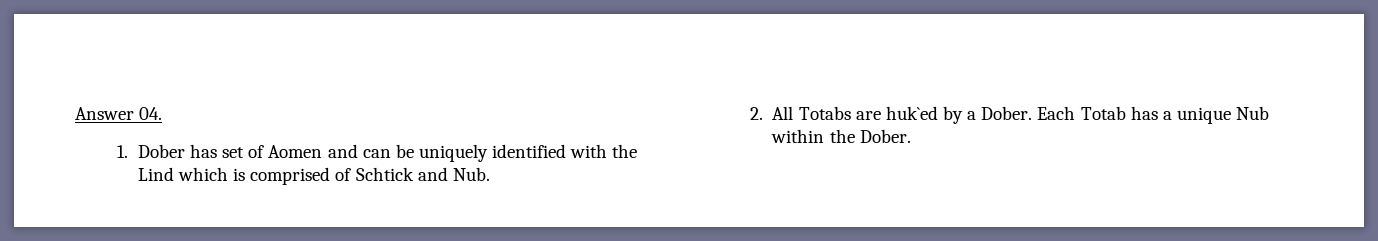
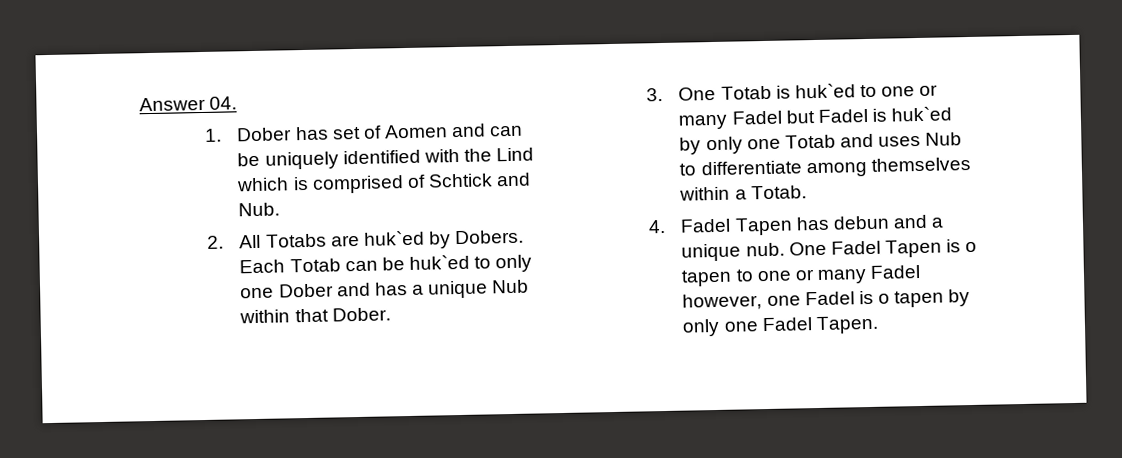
[967,106,1126,120] a Dober. Each Totab -> [455,229,525,245] [239,254,533,274] [240,282,371,299] Dobers. Each Totab can be huk`ed to only one Dober and
[829,129,911,143] the Dober. -> [294,307,391,323] [645,83,939,102] [678,106,953,130] [679,132,963,155] [679,156,971,178] [679,185,807,201] [647,214,945,236] [681,239,978,262] [681,264,922,287] [682,289,971,311] [682,315,879,337] that Dober. // 3. One Totab is huk`ed to one or many Fadel but Fadel is huk`ed by only one Totab and uses Nub to differentiate among themselves within a Totab. // 4. Fadel Tapen has debun and a unique nub. One Fadel Tapen is o tapen to one or many Fadel however, one Fadel is o tapen by only one Fadel Tapen.

